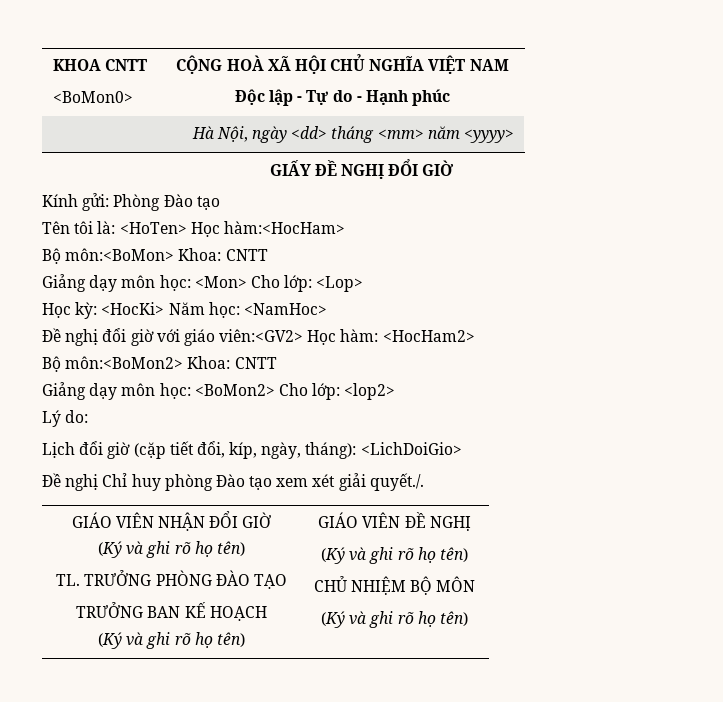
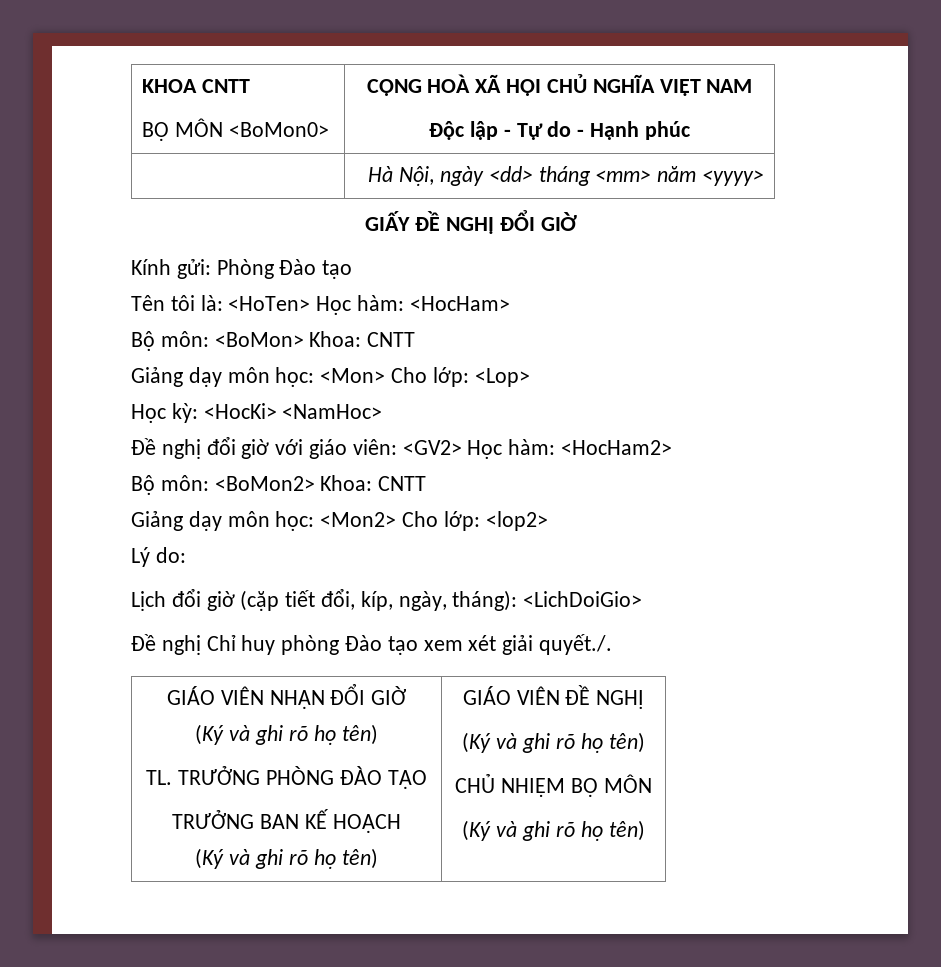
(148, 65) none -> [142,118,223,141] BỘ MÔN
[223,221,345,234] [42,248,175,264] hàm:<HocHam> // Bộ môn:<BoMon> -> [357,295,510,311] [131,331,304,351] hàm: <HocHam> // Bộ môn: <BoMon>
[168,302,240,318] Năm học: -> (277, 411) none
[219,329,304,342] viên:<GV2> -> [352,439,462,455] viên: <GV2>
[65,356,277,369] [42,382,275,400] môn:<BoMon2> Khoa: CNTT // Giảng dạy môn học: <BoMon2> -> [160,475,427,491] [131,511,397,531] môn: <BoMon2> Khoa: CNTT // Giảng dạy môn học: <Mon2>

